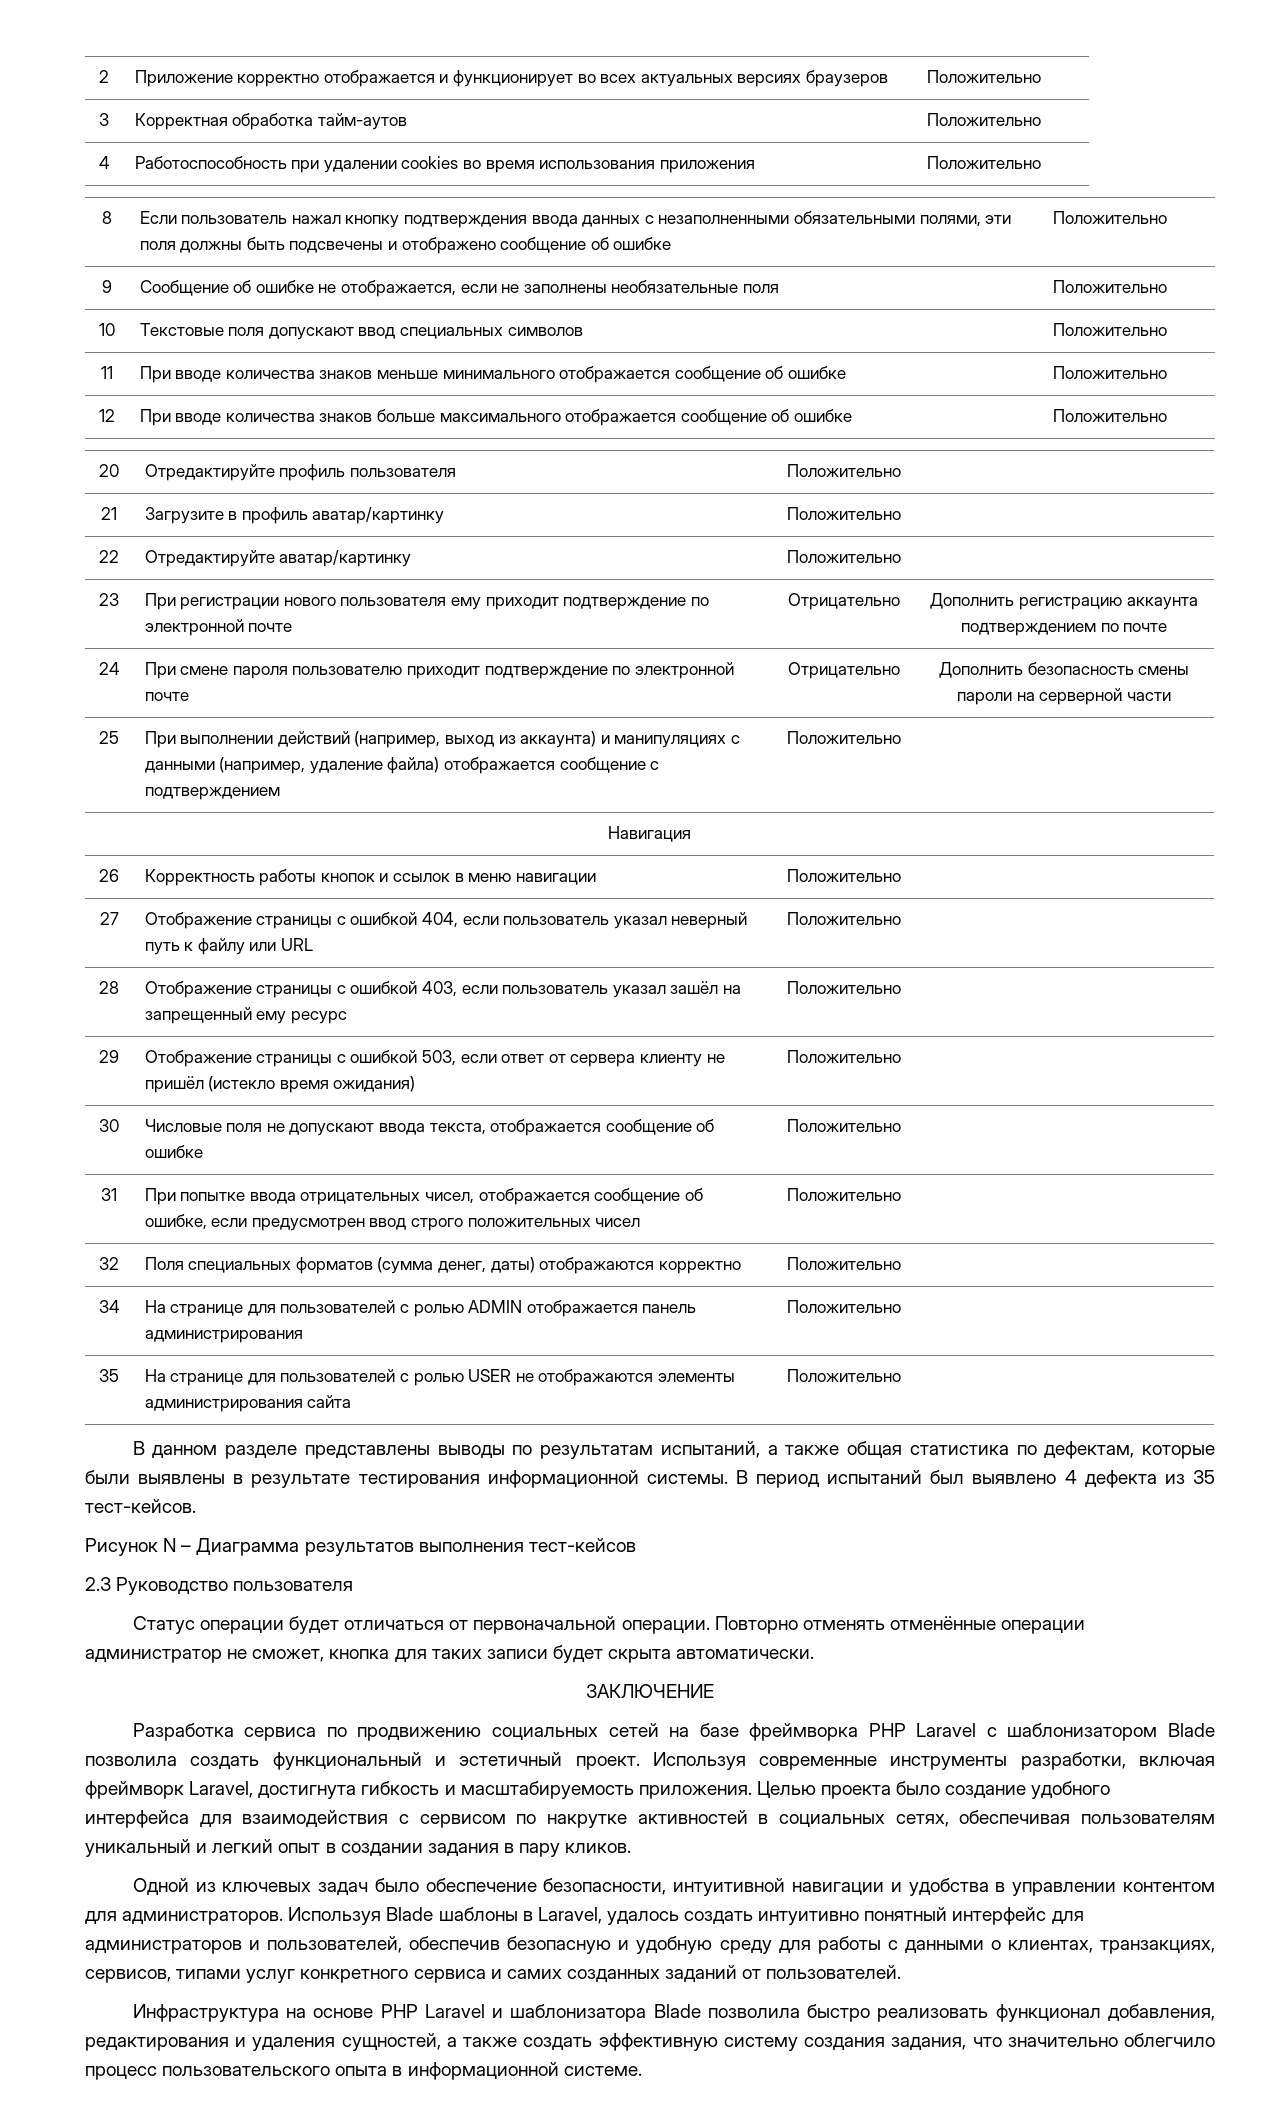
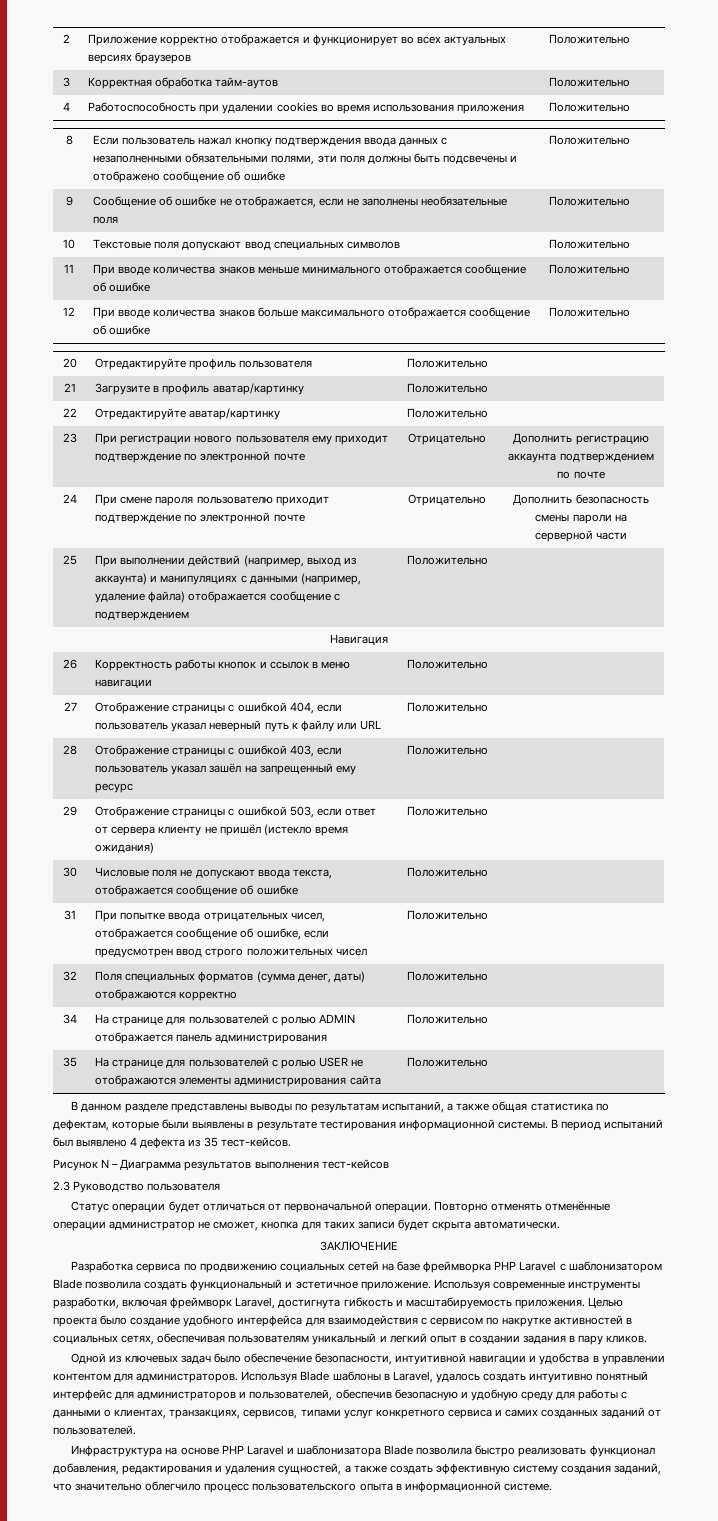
[459,1752,640,1770] эстетичный проект. -> [295,1281,431,1291] эстетичное приложение.
[891,2037,967,2050] задания, -> [614,1463,662,1475] заданий,

